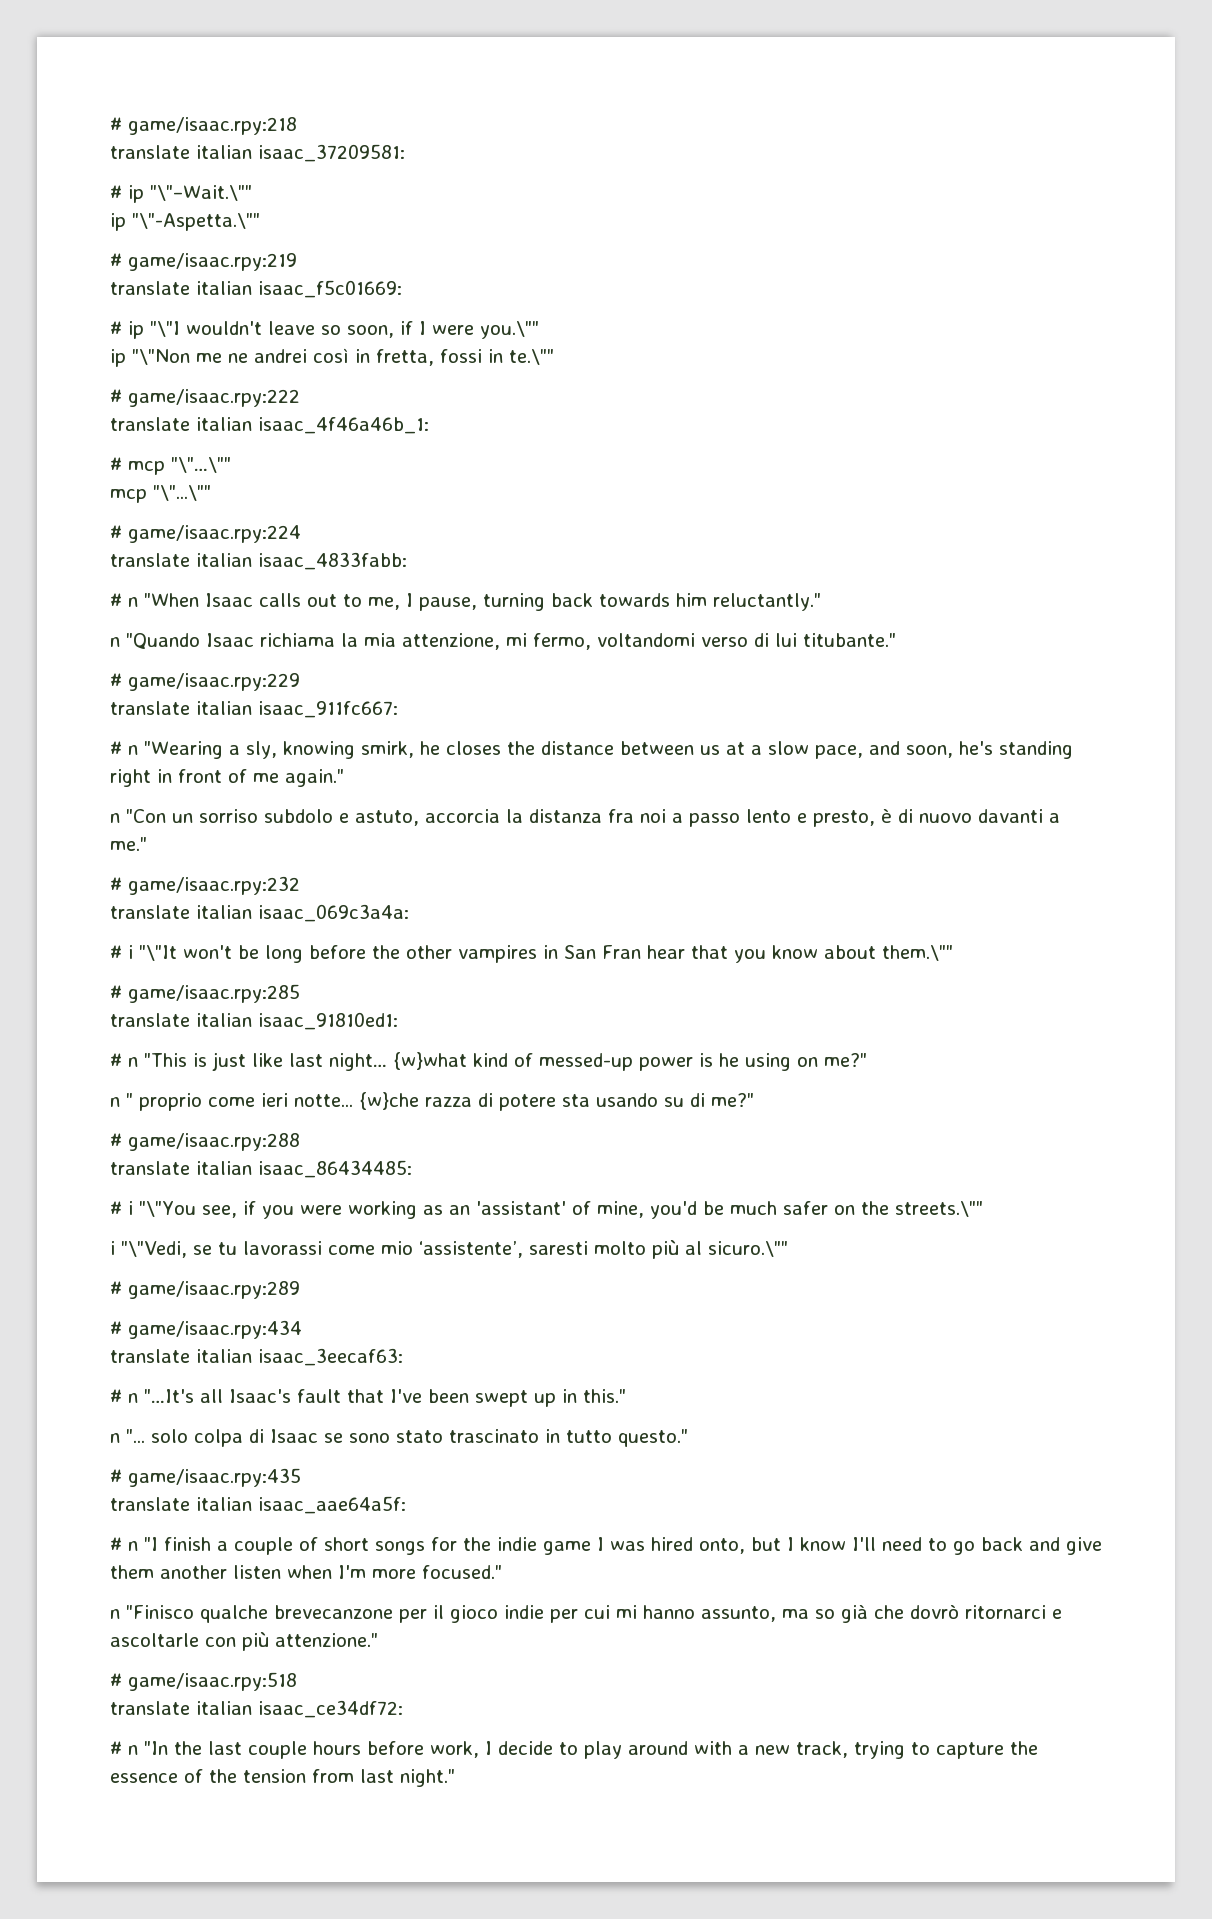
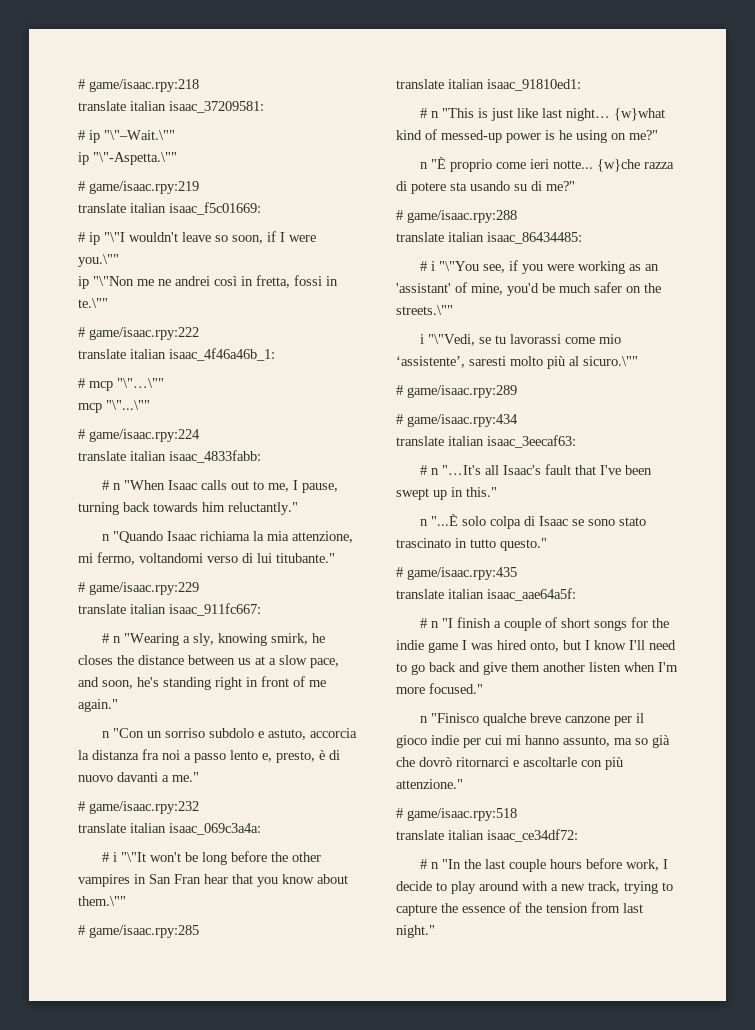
[797,813,807,823] e -> [262,753,272,762] e,
[126,1093,133,1107] " -> [430,157,446,169] "È
[126,1429,145,1443] "... -> [430,514,458,526] "...È
[274,1605,393,1619] brevecanzone -> [529,713,610,723] breve canzone

